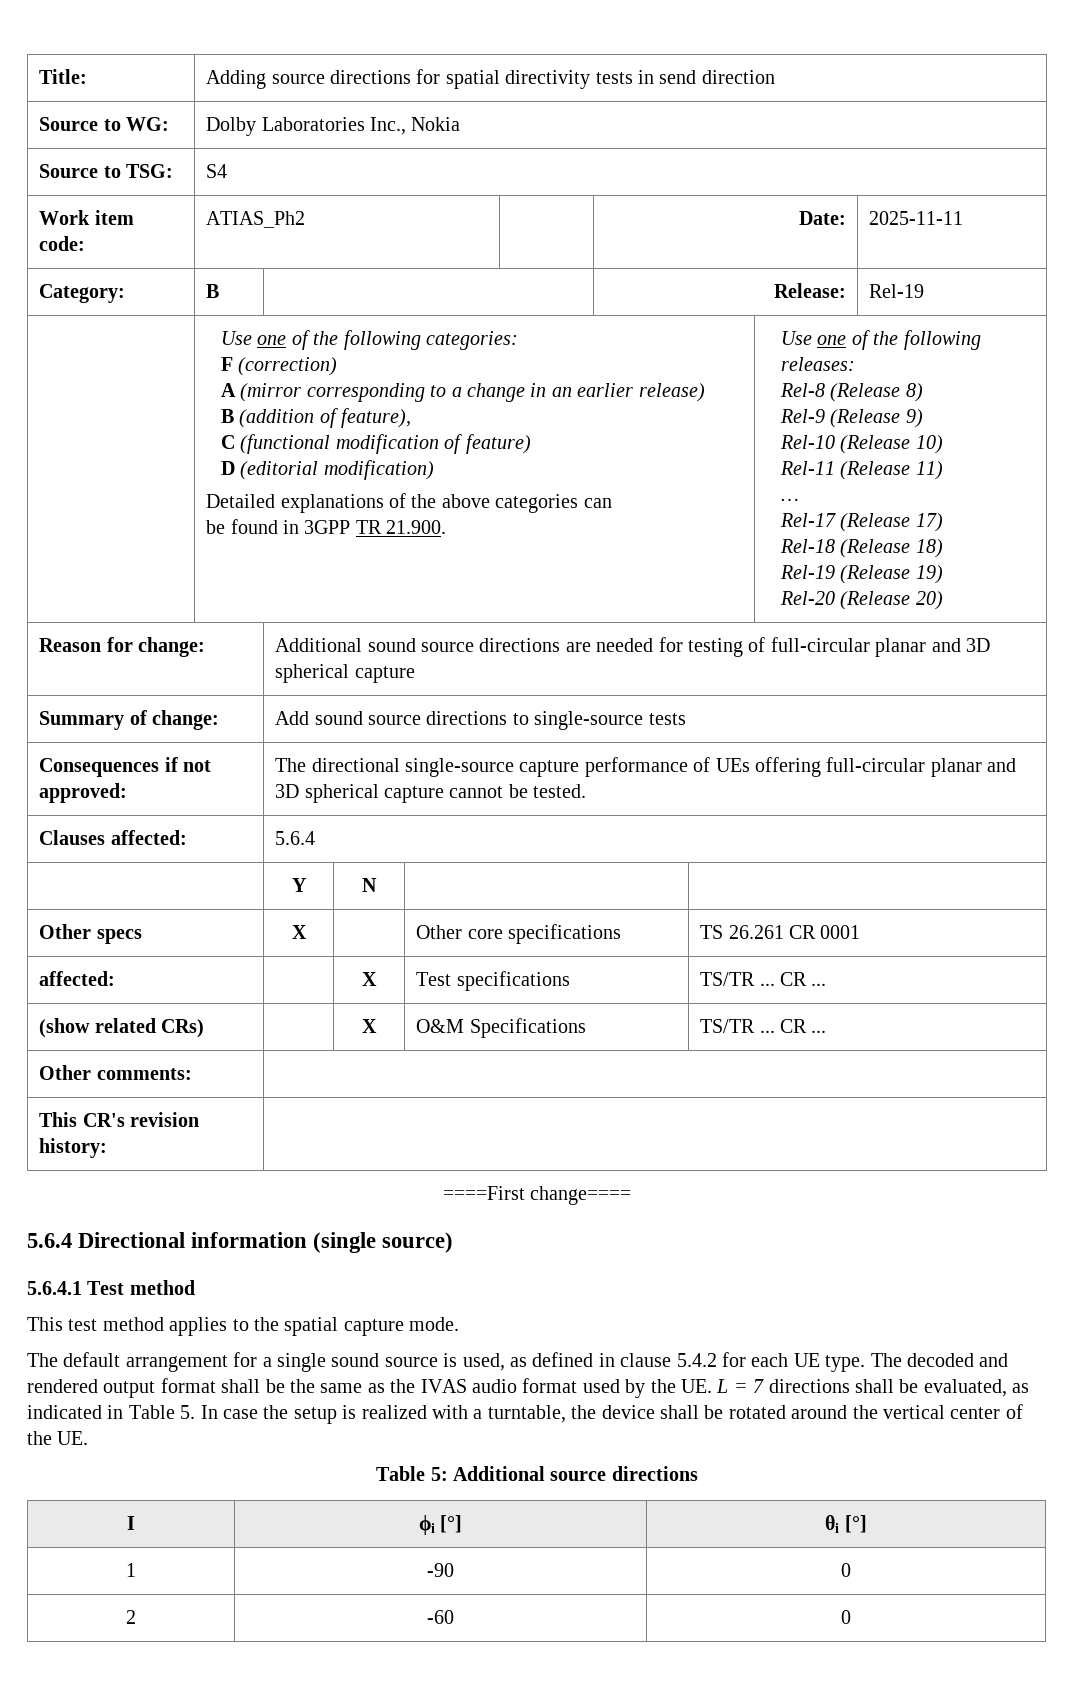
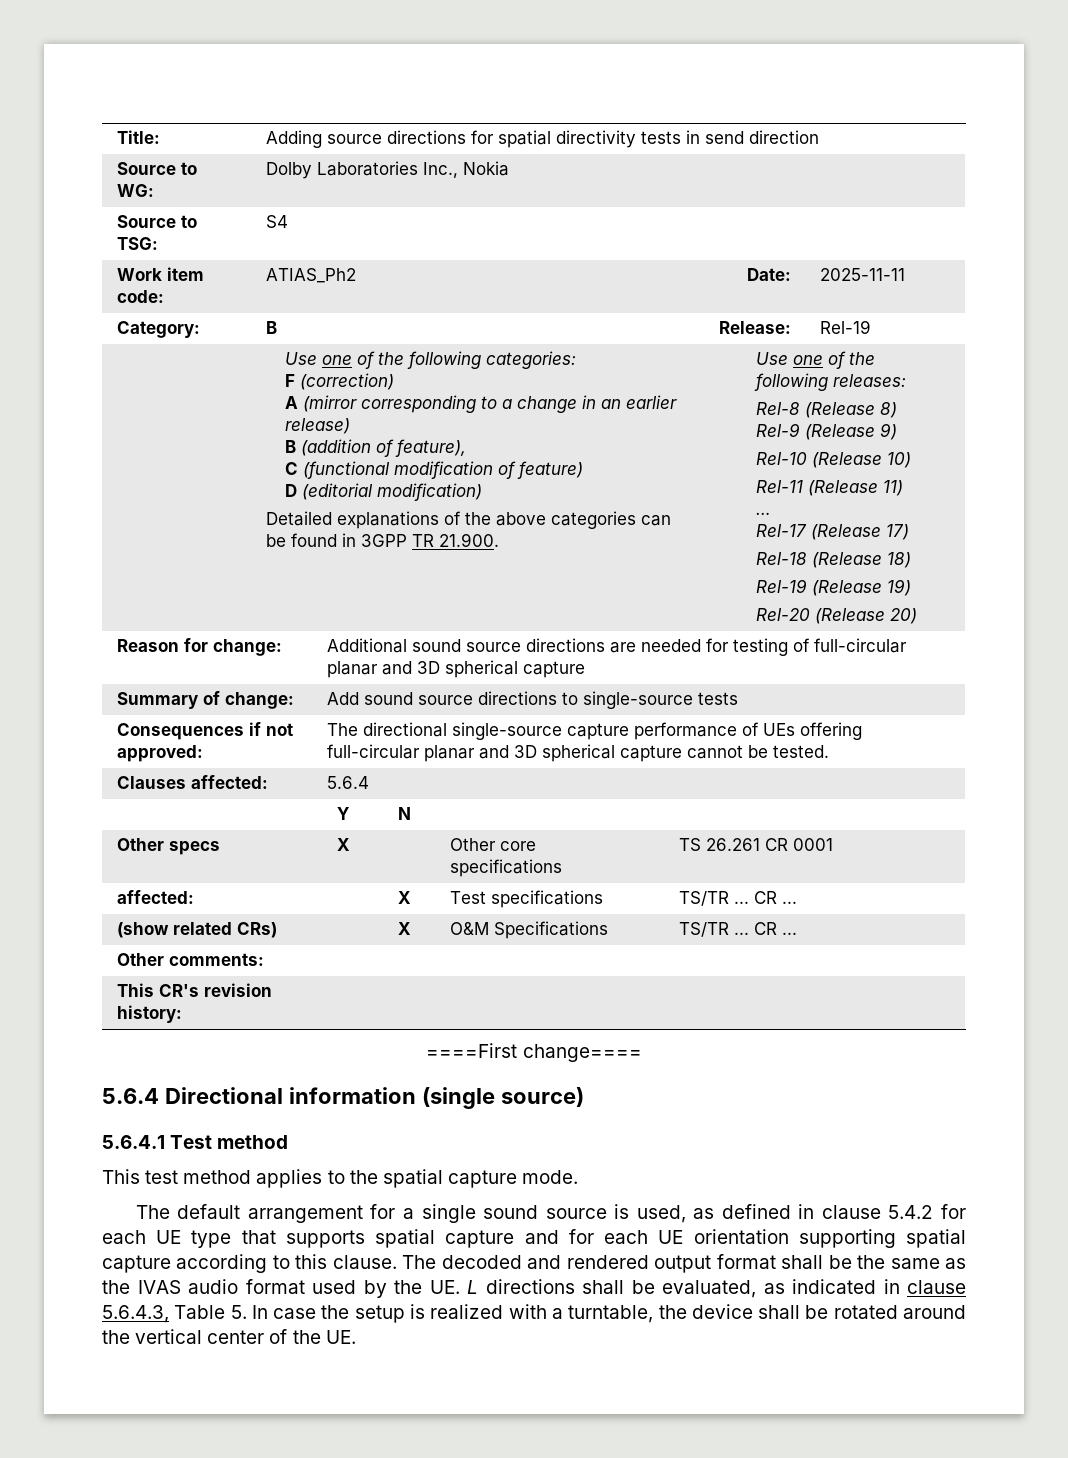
[825,1355,866,1372] type. -> [191,1229,967,1248] [102,1254,397,1273] type that supports spatial capture and for each UE orientation supporting spatial capture according to this clause.
[733,1379,765,1393] = 7 -> (478, 1287) none
(124, 1412) none -> [907,1280,966,1294] [102,1305,169,1323] clause 5.6.4.3,
[376,1466,698,1481] [127,1516,135,1530] [418,1515,463,1535] [825,1515,867,1533] [126,1563,136,1577] [427,1563,454,1577] [841,1563,851,1577] [126,1610,136,1624] [427,1610,454,1624] [841,1610,851,1624] // Table 5: Additional source directions // I | ϕi [°] | θi [°] // 1 | -90 | 0 // 2 | -60 | 0 -> (356, 1337) none

